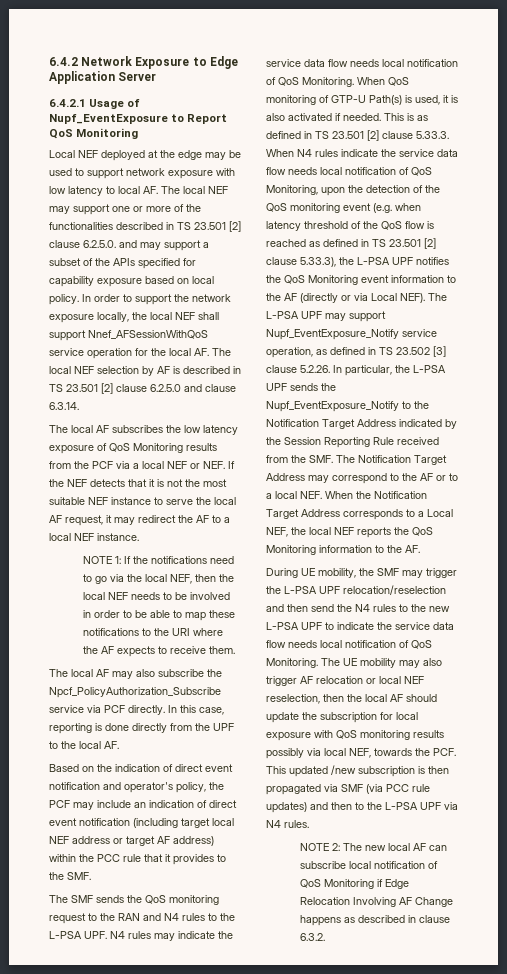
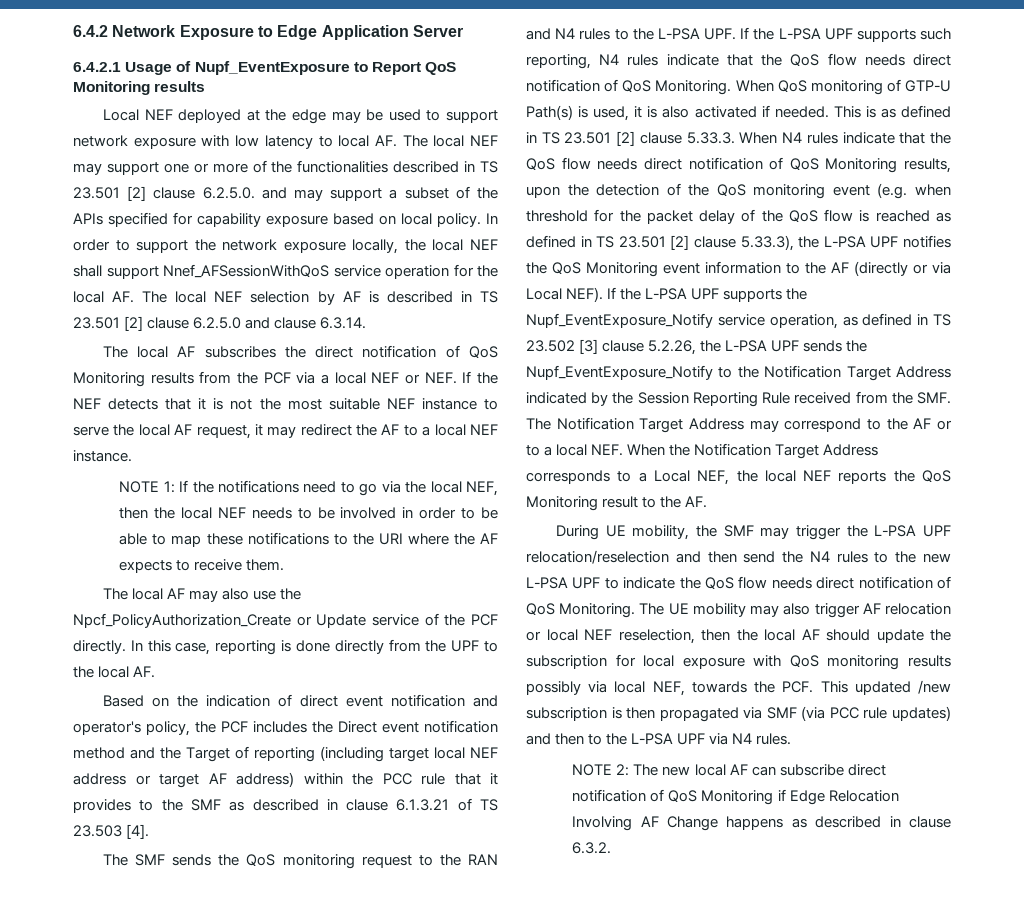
(139, 133) none -> [154,81,206,92] results
[184,425,238,435] [49,445,94,454] low latency exposure -> [315,345,437,358] direct notification
[158,669,222,677] [49,687,221,698] [49,705,101,713] subscribe the Npcf_PolicyAuthorization_Subscribe service via -> [253,588,302,600] [73,613,466,628] use the Npcf_PolicyAuthorization_Create or Update service of the
[73,800,237,810] [49,818,130,826] may include an indication of direct event notification -> [253,720,498,733] [73,746,315,762] includes the Direct event notification method and the Target of reporting
[67,872,91,880] SMF. -> [190,798,499,811] [73,824,150,839] SMF as described in clause 6.1.3.21 of TS 23.503 [4].
[110,931,233,941] [266,59,404,67] N4 rules may indicate the service data flow needs local -> [740,27,951,42] [526,53,951,69] If the L-PSA UPF supports such reporting, N4 rules indicate that the QoS flow needs direct
[381,149,458,157] [266,167,432,176] [266,185,318,195] the service data flow needs local notification of QoS Monitoring, -> [899,132,951,144] [526,157,951,173] that the QoS flow needs direct notification of QoS Monitoring results,
[266,221,348,231] latency threshold -> [526,209,736,224] threshold for the packet delay
[428,293,447,301] [266,311,386,322] The L-PSA UPF may support -> [607,287,808,302] If the L-PSA UPF supports the
[300,365,392,376] 5.2.26. In particular, -> [648,340,697,355] 5.2.26,
[319,545,372,553] information -> [602,496,639,508] result
[395,622,454,630] [266,640,342,648] service data flow needs local -> [705,576,855,589] QoS flow needs direct
[349,861,372,869] local -> [847,764,886,776] direct

